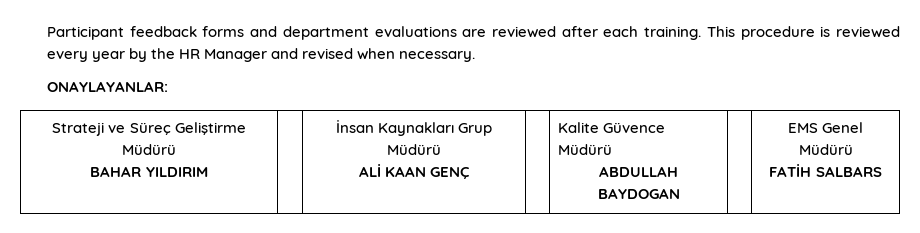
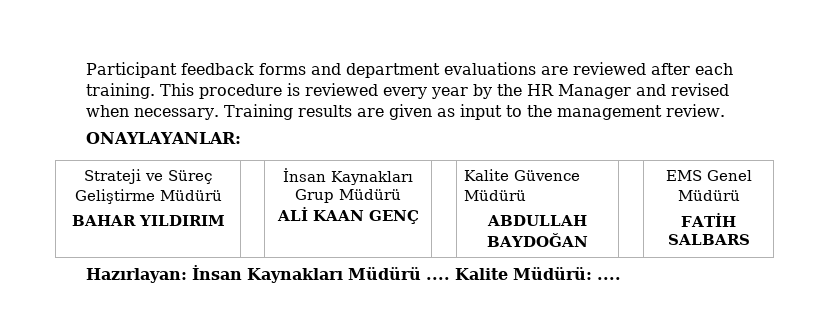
(476, 56) none -> [223,104,725,120] Training results are given as input to the management review.
[597,188,680,199] BAYDOGAN -> [487,233,588,247] BAYDOĞAN
(882, 171) none -> [85,265,621,283] // Hazırlayan: İnsan Kaynakları Müdürü .... Kalite Müdürü: ....

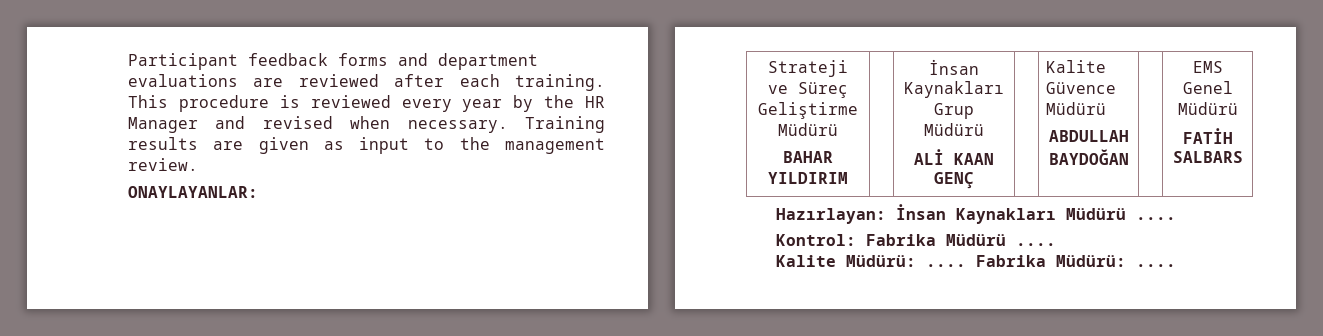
[454,268,508,280] Kalite -> [776,234,1057,246] [776,255,1047,267] // Kontrol: Fabrika Müdürü .... // Kalite Müdürü: .... Fabrika

